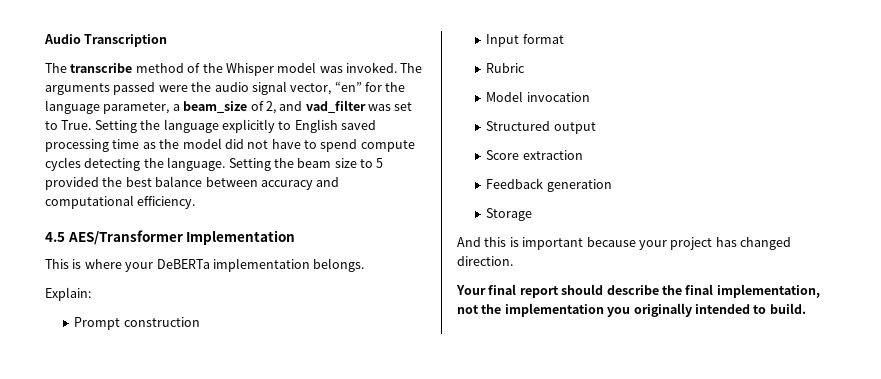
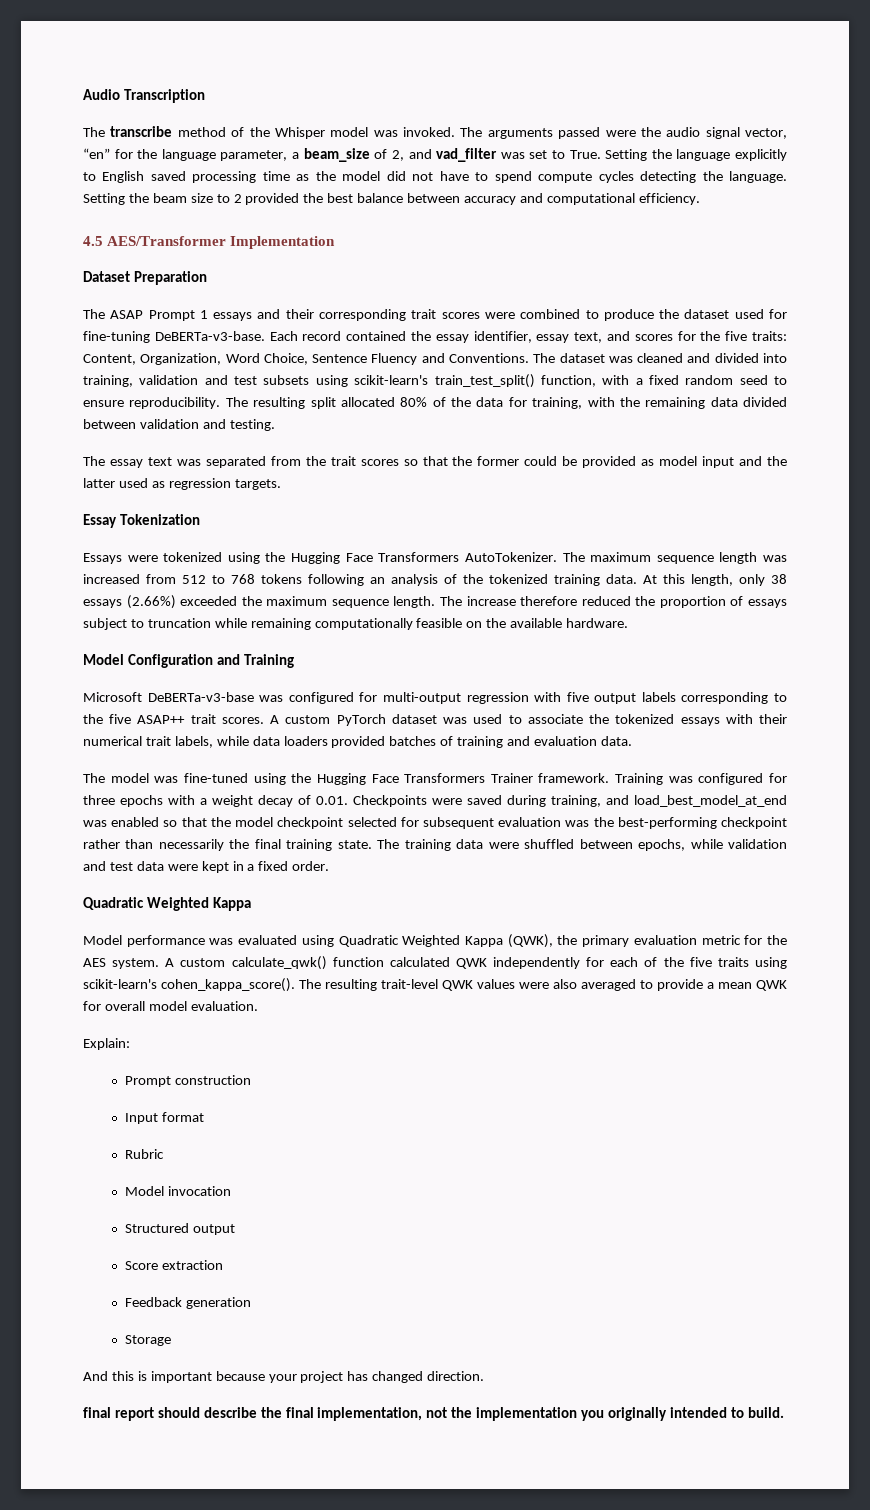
[376,158,384,168] 5 -> [233,194,242,203] 2
[45,258,365,272] This is where your DeBERTa implementation belongs. -> [83,271,207,285] [83,309,787,321] [83,331,787,343] [83,353,788,365] [83,374,788,388] [83,397,787,409] [83,419,275,431] [83,456,788,468] [83,478,281,490] [83,514,200,528] [83,552,788,564] [83,574,787,586] [83,595,787,609] [83,618,629,630] [83,654,294,668] [83,692,787,704] [83,714,788,726] [83,736,632,748] [83,773,787,785] [83,795,787,807] [83,817,787,829] [83,839,787,851] [83,861,330,873] [83,897,251,911] [83,934,787,948] [83,956,787,970] [83,978,787,992] [83,1001,258,1011] Dataset Preparation // The ASAP Prompt 1 essays and their corresponding trait scores were combined to produce the dataset used for fine-tuning DeBERTa-v3-base. Each record contained the essay identifier, essay text, and scores for the five traits: Content, Organization, Word Choice, Sentence Fluency and Conventions. The dataset was cleaned and divided into training, validation and test subsets using scikit-learn's train_test_split() function, with a fixed random seed to ensure reproducibility. The resulting split allocated 80% of the data for training, with the remaining data divided between validation and testing. // The essay text was separated from the trait scores so that the former could be provided as model input and the latter used as regression targets. // Essay Tokenization // Essays were tokenized using the Hugging Face Transformers AutoTokenizer. The maximum sequence length was increased from 512 to 768 tokens following an analysis of the tokenized training data. At this length, only 38 essays (2.66%) exceeded the maximum sequence length. The increase therefore reduced the proportion of essays subject to truncation while remaining computationally feasible on the available hardware. // Model Configuration and Training // Microsoft DeBERTa-v3-base was configured for multi-output regression with five output labels corresponding to the five ASAP++ trait scores. A custom PyTorch dataset was used to associate the tokenized essays with their numerical trait labels, while data loaders provided batches of training and evaluation data. // The model was fine-tuned using the Hugging Face Transformers Trainer framework. Training was configured for three epochs with a weight decay of 0.01. Checkpoints were saved during training, and load_best_model_at_end was enabled so that the model checkpoint selected for subsequent evaluation was the best-performing checkpoint rather than necessarily the final training state. The training data were shuffled between epochs, while validation and test data were kept in a fixed order. // Quadratic Weighted Kappa // Model performance was evaluated using Quadratic Weighted Kappa (QWK), the primary evaluation metric for the AES system. A custom calculate_qwk() function calculated QWK independently for each of the five traits using scikit-learn's cohen_kappa_score(). The resulting trait-level QWK values were also averaged to provide a mean QWK for overall model evaluation.
[456,285,486,295] Your -> (485, 1376) none

